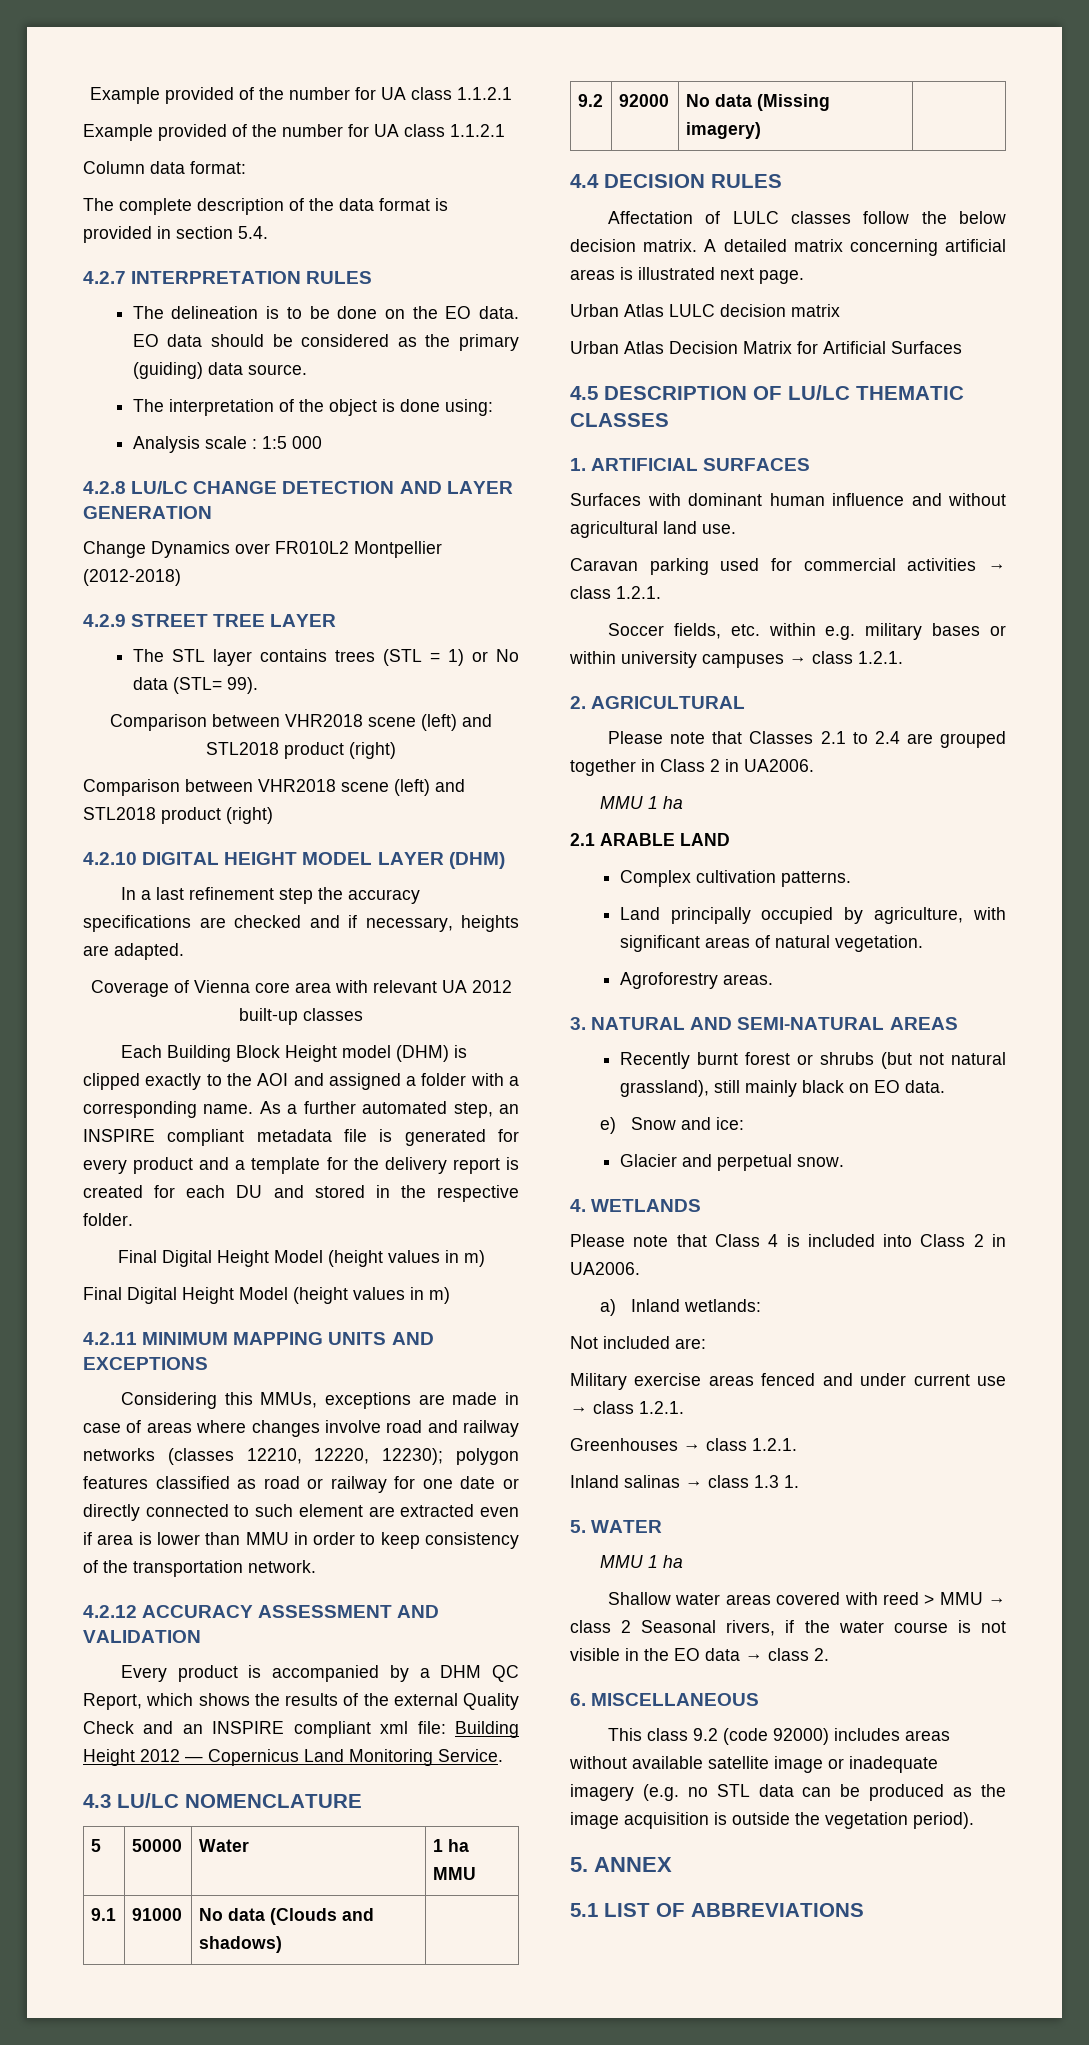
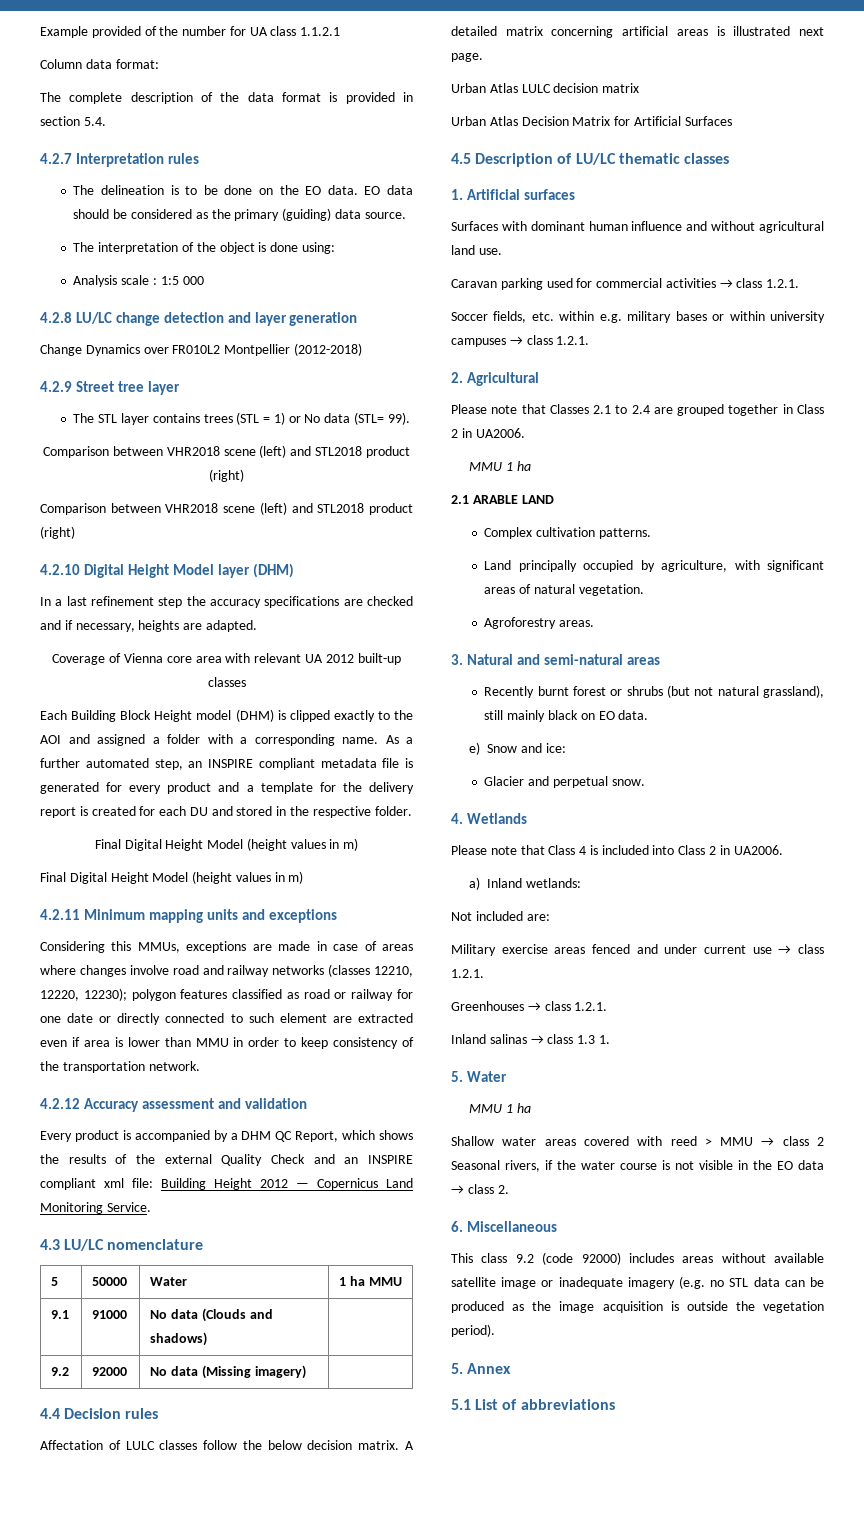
[90,87,512,104] [83,124,505,141] Example provided of the number for UA class 1.1.2.1 // Example provided of the number for UA class 1.1.2.1 -> [40,26,341,38] Example provided of the number for UA class 1.1.2.1
[131,271,373,284] INTERPRETATION RULES -> [75,153,199,167] Interpretation rules
[193,481,513,494] [83,506,212,519] CHANGE DETECTION AND LAYER GENERATION -> [115,312,358,326] change detection and layer generation
[131,614,337,627] STREET TREE LAYER -> [75,381,180,395] Street tree layer
[142,852,444,865] DIGITAL HEIGHT MODEL LAYER -> [83,564,250,578] Digital Height Model layer
[142,1332,434,1345] [83,1357,208,1370] MINIMUM MAPPING UNITS AND EXCEPTIONS -> [83,909,337,923] Minimum mapping units and exceptions
[142,1605,440,1618] [83,1630,201,1643] ACCURACY ASSESSMENT AND VALIDATION -> [83,1098,307,1112] Accuracy assessment and validation
[185,1794,362,1808] NOMENCLATURE -> [107,1239,204,1250] nomenclature
[604,174,782,188] DECISION RULES -> [64,1408,159,1419] Decision rules
[604,385,964,400] [570,413,669,427] [570,458,811,471] DESCRIPTION OF LU/LC THEMATIC CLASSES // 1. ARTIFICIAL SURFACES -> [475,153,729,167] [451,189,575,200] Description of LU/LC thematic classes // 1. Artificial surfaces
[591,696,746,709] AGRICULTURAL -> [466,372,539,386] Agricultural
[591,1017,958,1030] NATURAL AND SEMI-NATURAL AREAS -> [466,654,660,665] Natural and semi-natural areas
[591,1199,702,1212] WETLANDS -> [466,813,527,824] Wetlands
[591,1520,663,1533] WATER -> [466,1071,507,1082] Water
[591,1693,760,1706] MISCELLANEOUS -> [466,1221,557,1232] Miscellaneous
[594,1857,672,1872] ANNEX -> [467,1363,512,1374] Annex
[604,1903,864,1917] LIST OF ABBREVIATIONS -> [475,1399,615,1410] List of abbreviations

